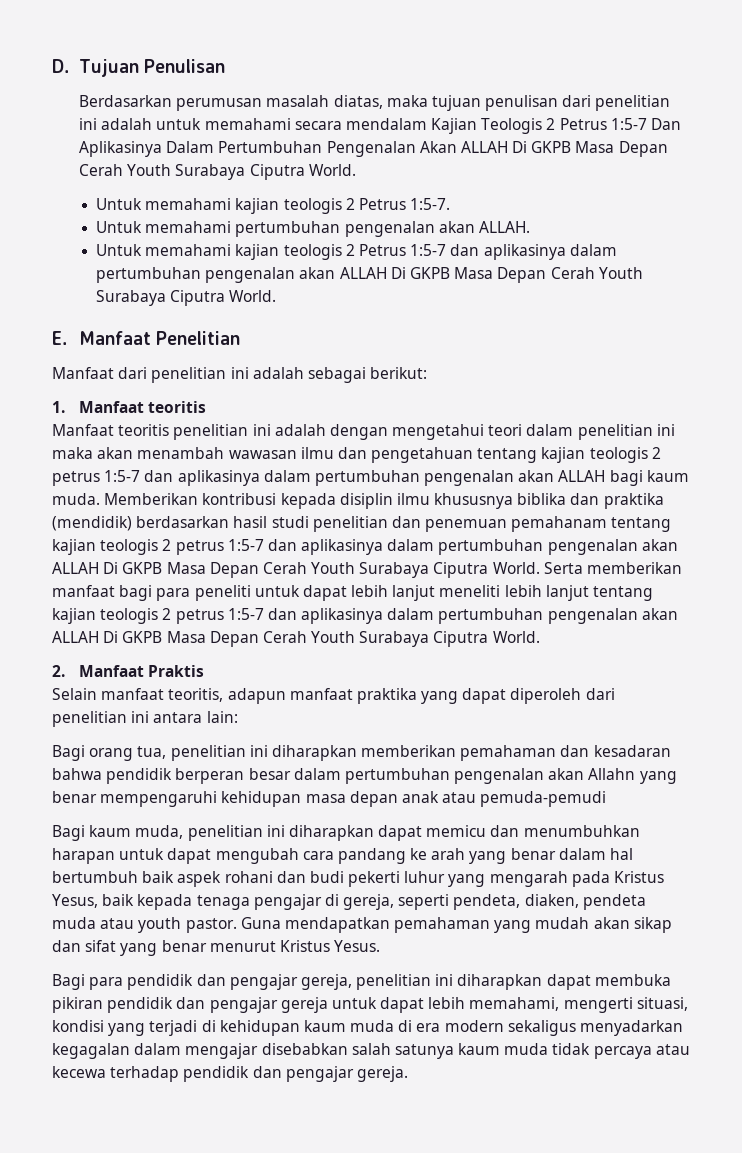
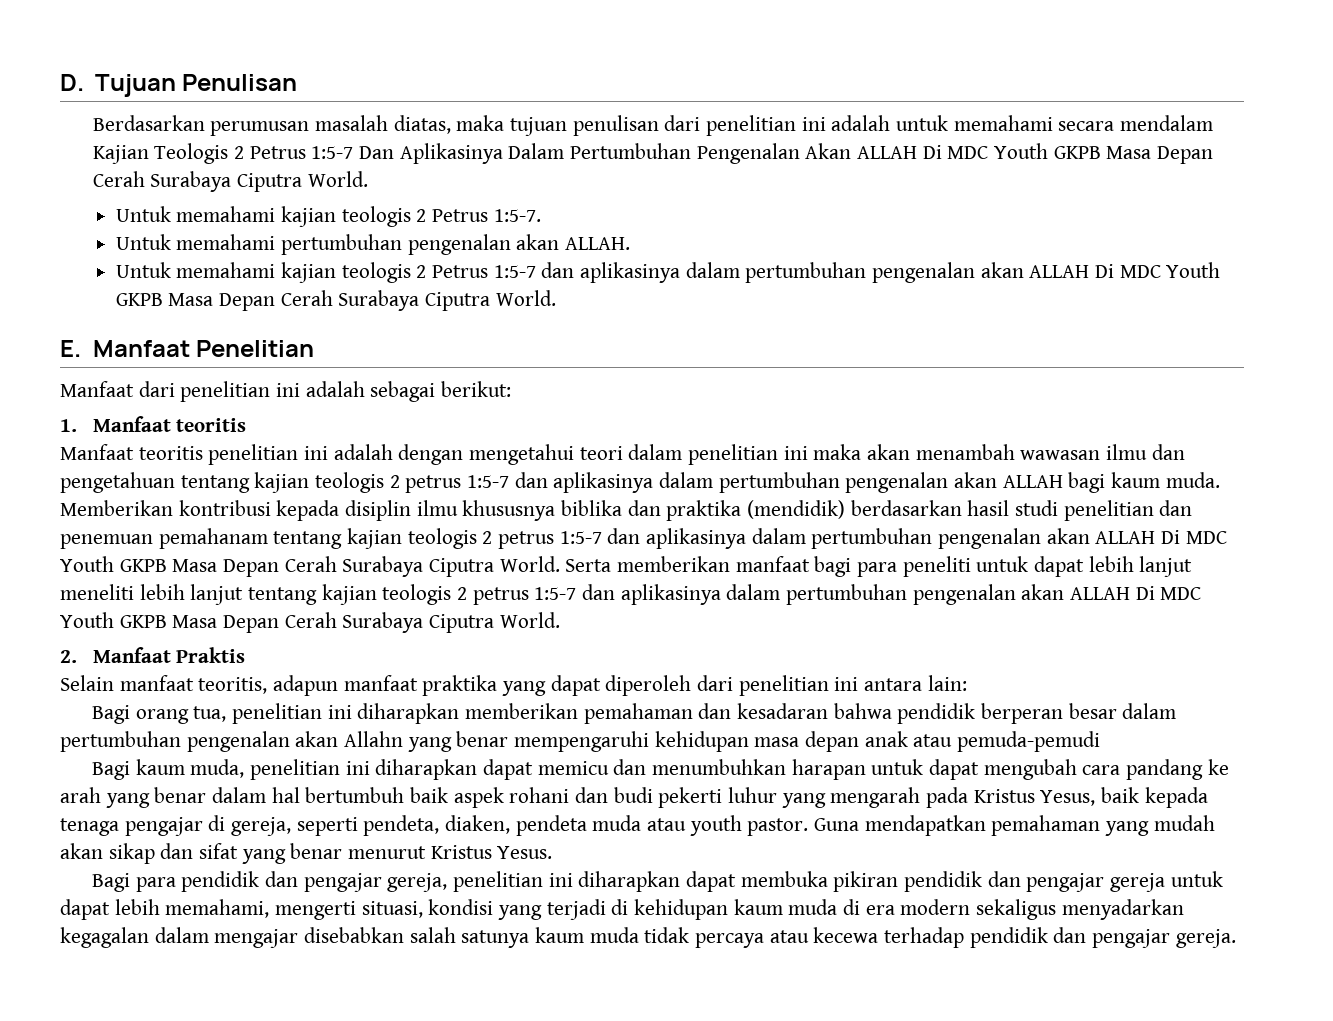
[531,141,668,157] [78,164,172,176] GKPB Masa Depan Cerah Youth -> [947,143,1213,164] [92,171,145,187] MDC Youth GKPB Masa Depan Cerah
[409,267,643,283] GKPB Masa Depan Cerah Youth -> [1119,262,1221,278] [115,290,333,311] MDC Youth GKPB Masa Depan Cerah
[122,562,356,578] GKPB Masa Depan Cerah Youth -> [1185,531,1227,544] [60,556,337,577] MDC Youth GKPB Masa Depan Cerah
[122,631,356,647] GKPB Masa Depan Cerah Youth -> [1160,587,1202,600] [60,612,337,633] MDC Youth GKPB Masa Depan Cerah

